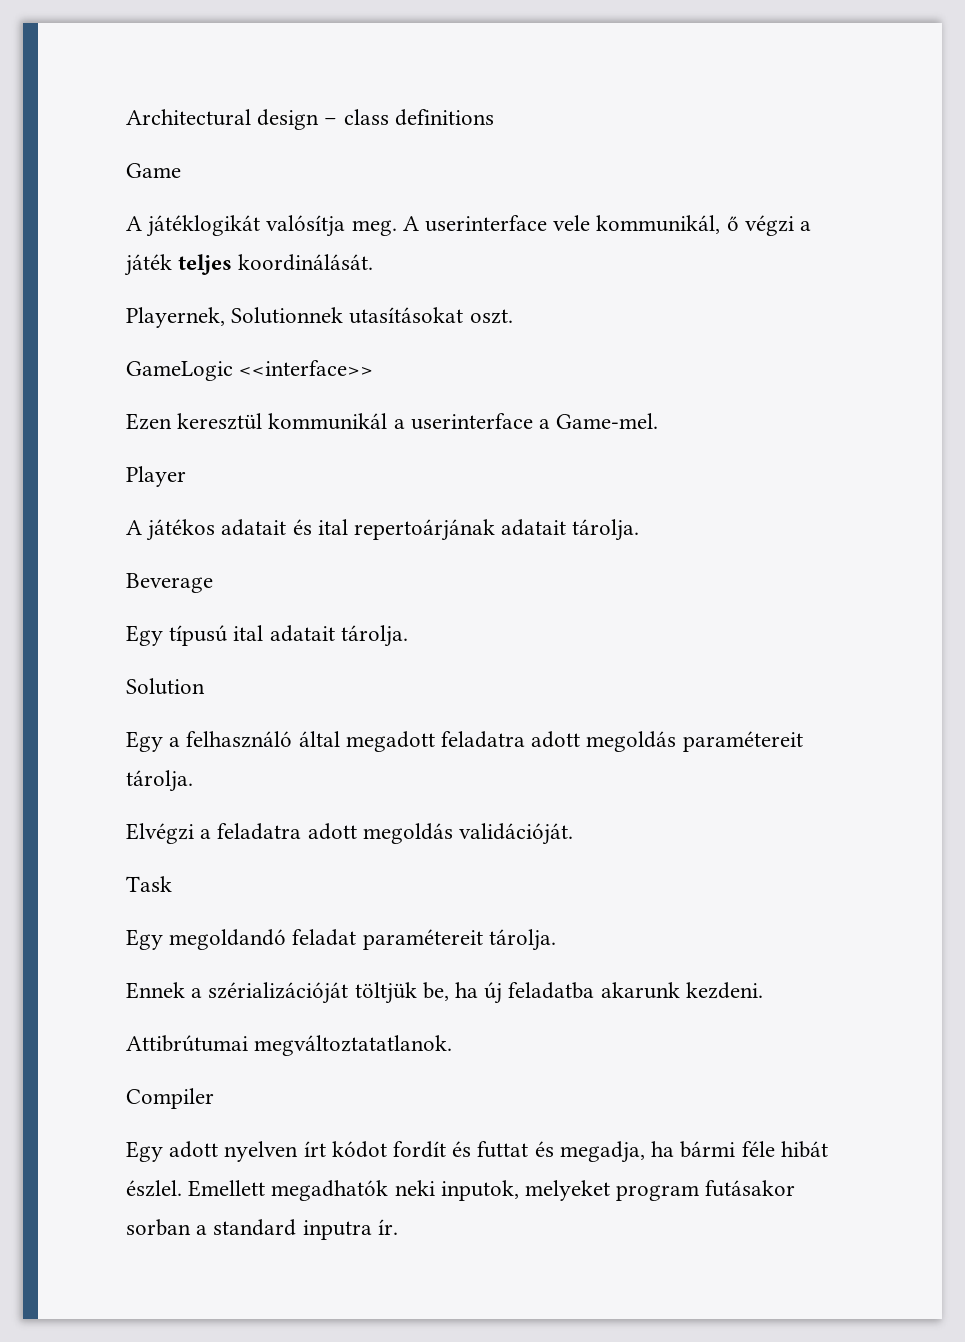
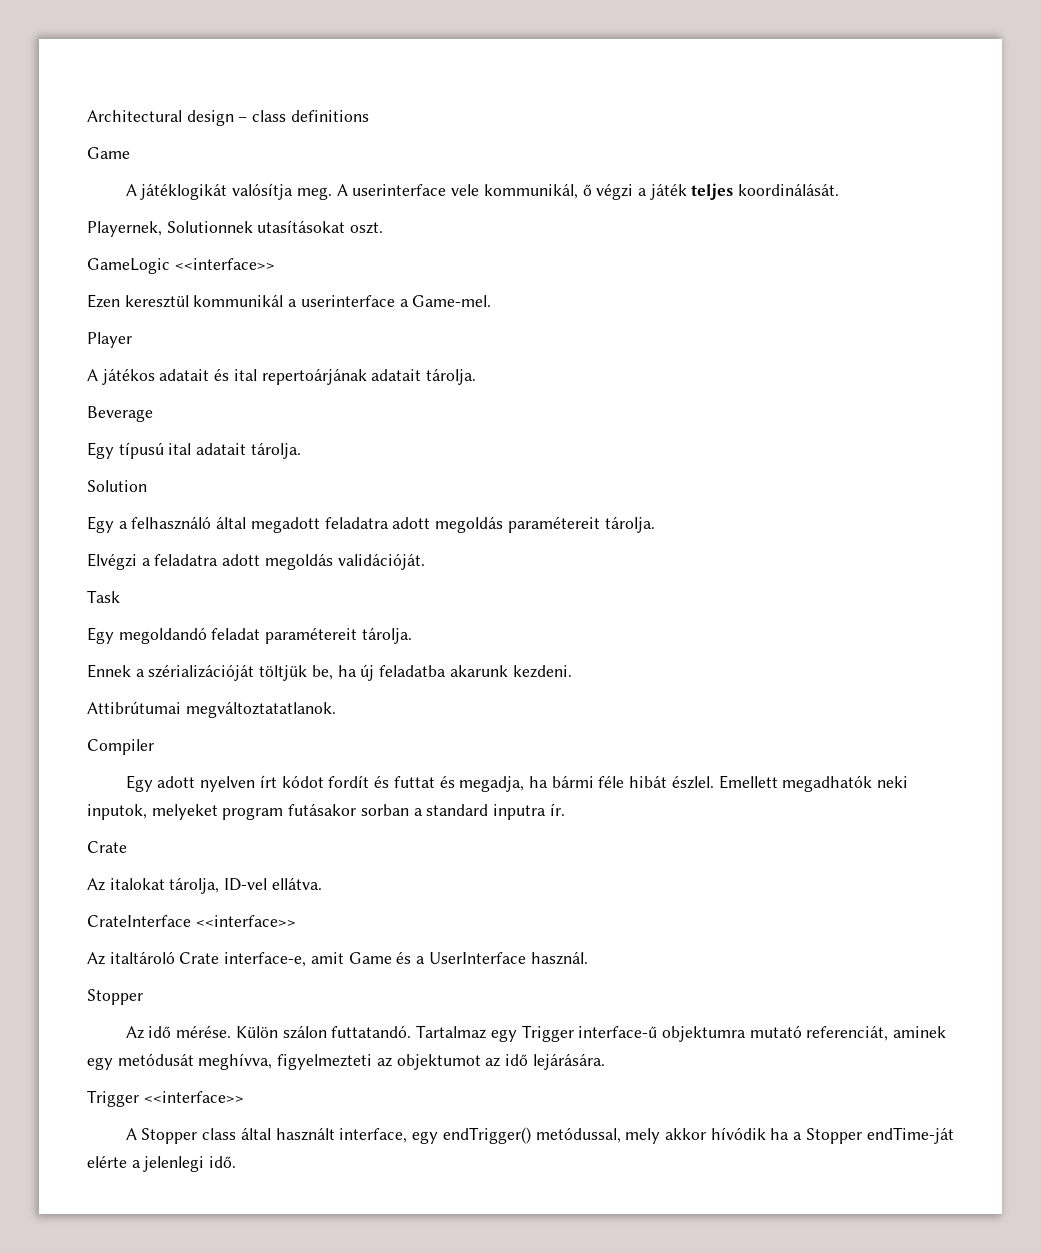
(398, 1227) none -> [87,841,127,853] [87,877,322,894] [87,915,296,927] [87,951,588,967] [87,989,143,1005] [125,1025,947,1042] [87,1053,605,1070] [87,1090,244,1107] [125,1127,954,1144] [87,1155,237,1172] // Crate // Az italokat tárolja, ID-vel ellátva. // CrateInterface <<interface>> // Az italtároló Crate interface-e, amit Game és a UserInterface használ. // Stopper // Az idő mérése. Külön szálon futtatandó. Tartalmaz egy Trigger interface-ű objektumra mutató referenciát, aminek egy metódusát meghívva, figyelmezteti az objektumot az idő lejárására. // Trigger <<interface>> // A Stopper class által használt interface, egy endTrigger() metódussal, mely akkor hívódik ha a Stopper endTime-ját elérte a jelenlegi idő.

